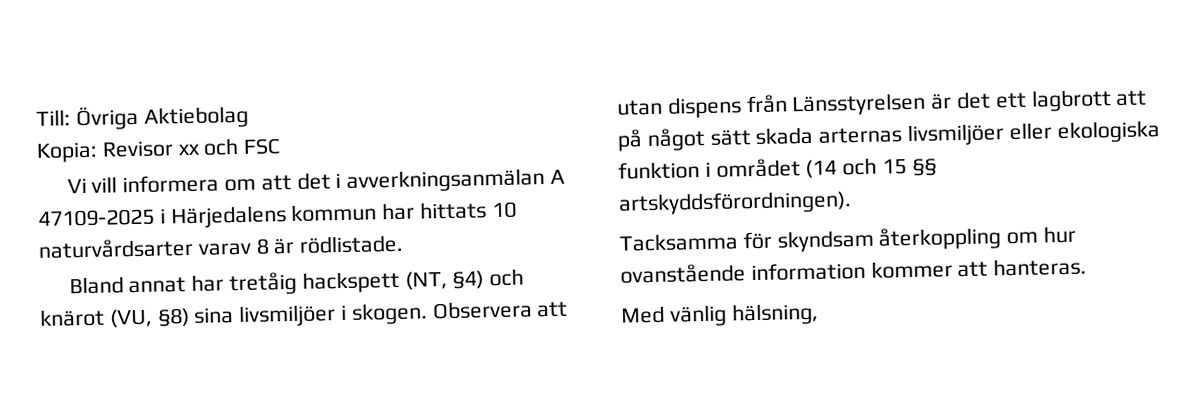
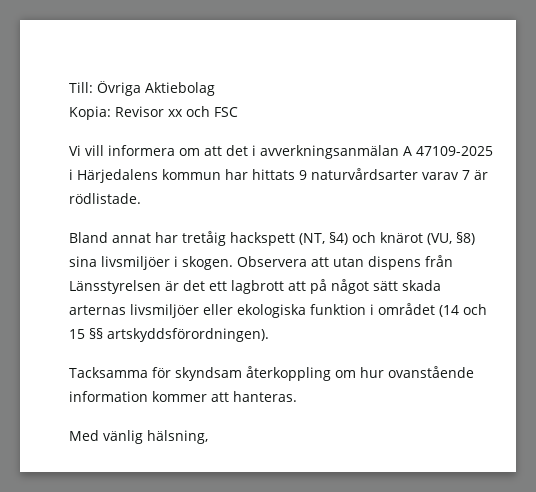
[490,201,517,219] 10 -> [299,170,307,180] 9
[255,238,269,255] 8 -> [462,170,470,180] 7

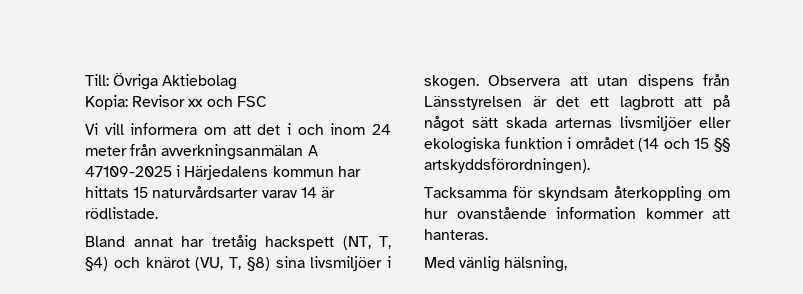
(256, 150) none -> [297,123,391,135] [85,144,158,156] och inom 24 meter från
[299,170,307,180] 9 -> [133,187,149,198] 15
[462,170,470,180] 7 -> [300,187,317,198] 14
(325, 239) none -> [379,236,391,249] T,
(452, 239) none -> [229,257,241,270] T,

